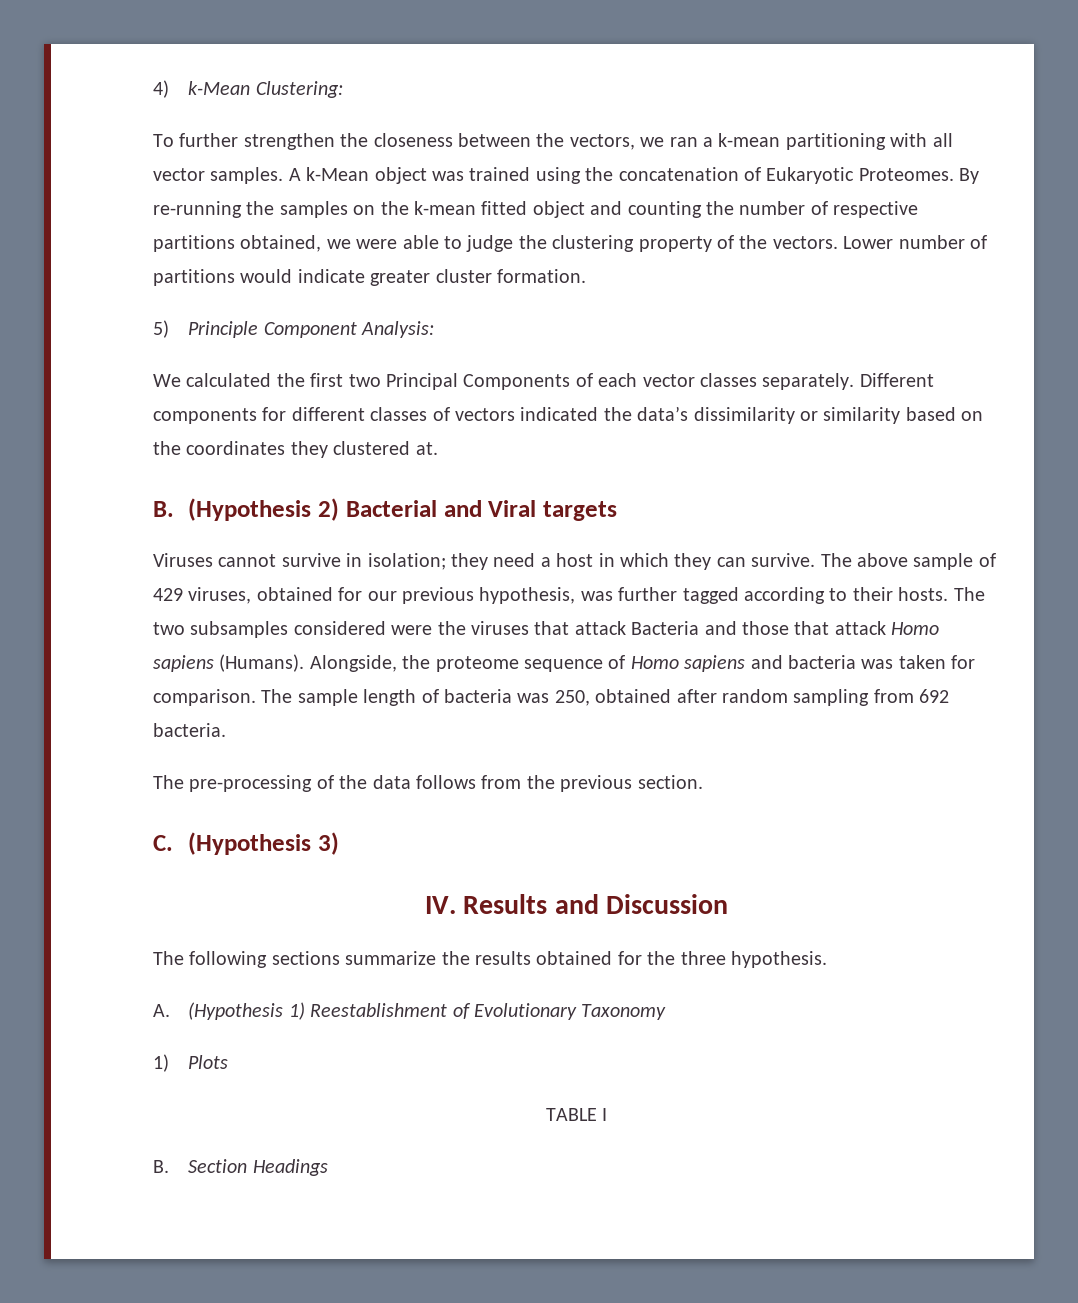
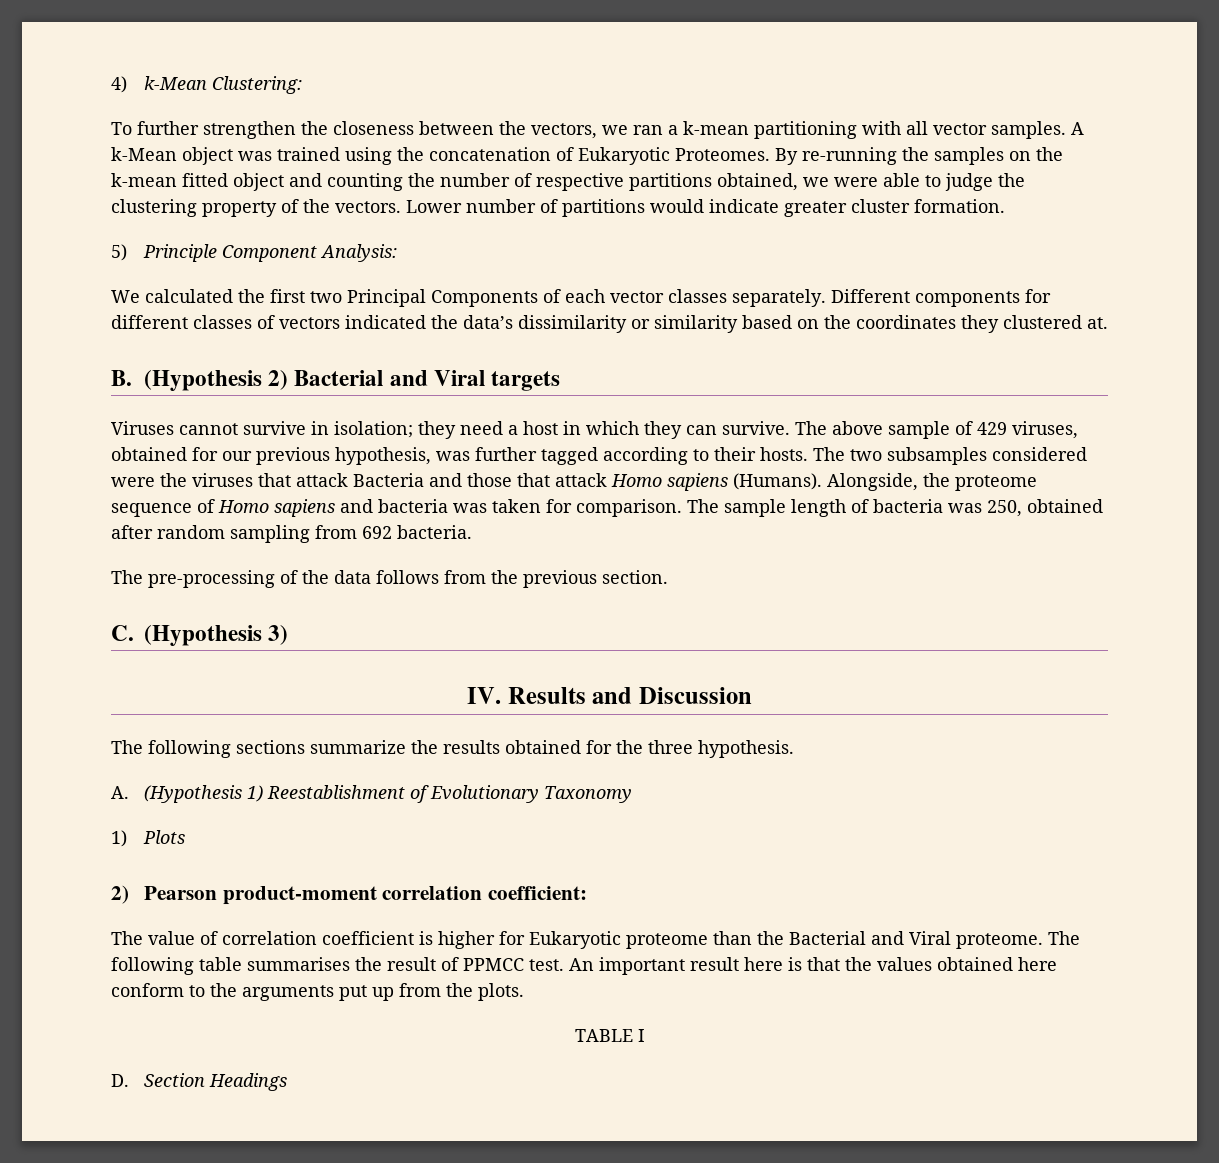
(229, 1062) none -> [111,885,588,905] [111,931,1080,949] [111,957,1057,975] [111,983,524,1001] // 2) Pearson product-moment correlation coefficient: // The value of correlation coefficient is higher for Eukaryotic proteome than the Bacterial and Viral proteome. The following table summarises the result of PPMCC test. An important result here is that the values obtained here conform to the arguments put up from the plots.
[153,1160,169,1173] B. -> [111,1074,129,1087] D.

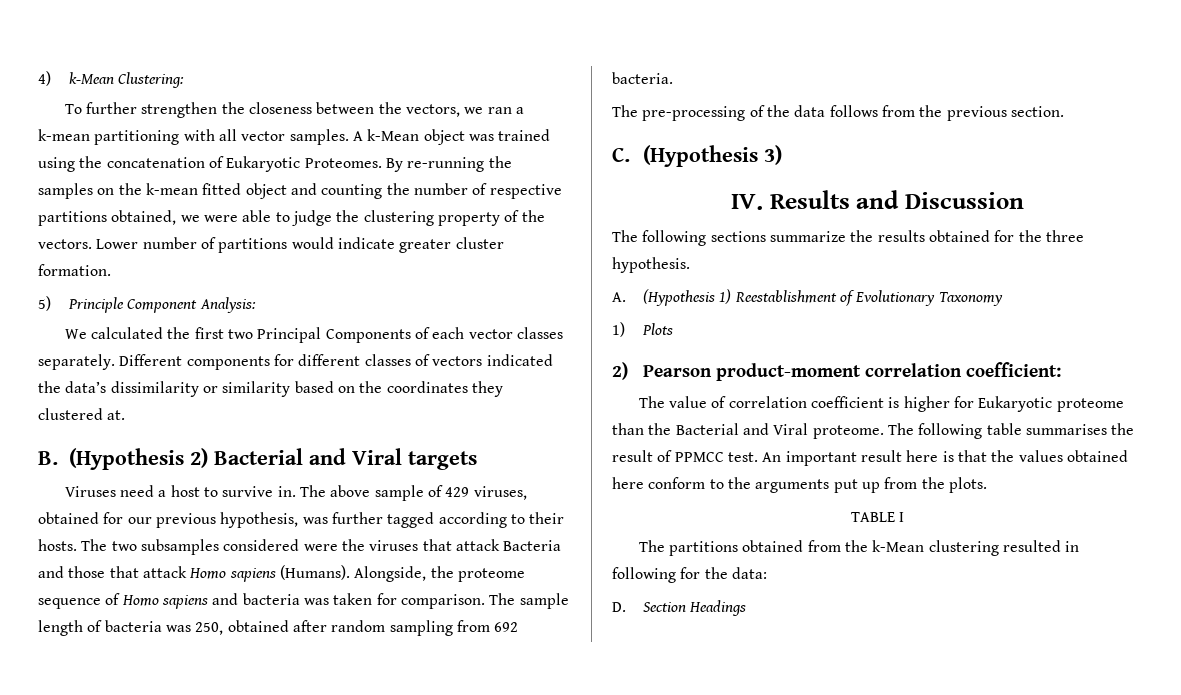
[179,421,790,439] cannot survive in isolation; they need a host in which they can survive. -> [120,485,296,497] need a host to survive in.
(645, 1035) none -> [638,540,1080,556] [612,567,767,583] // The partitions obtained from the k-Mean clustering resulted in following for the data:

